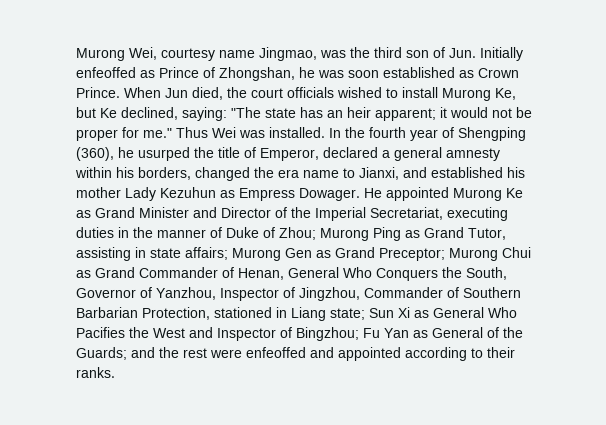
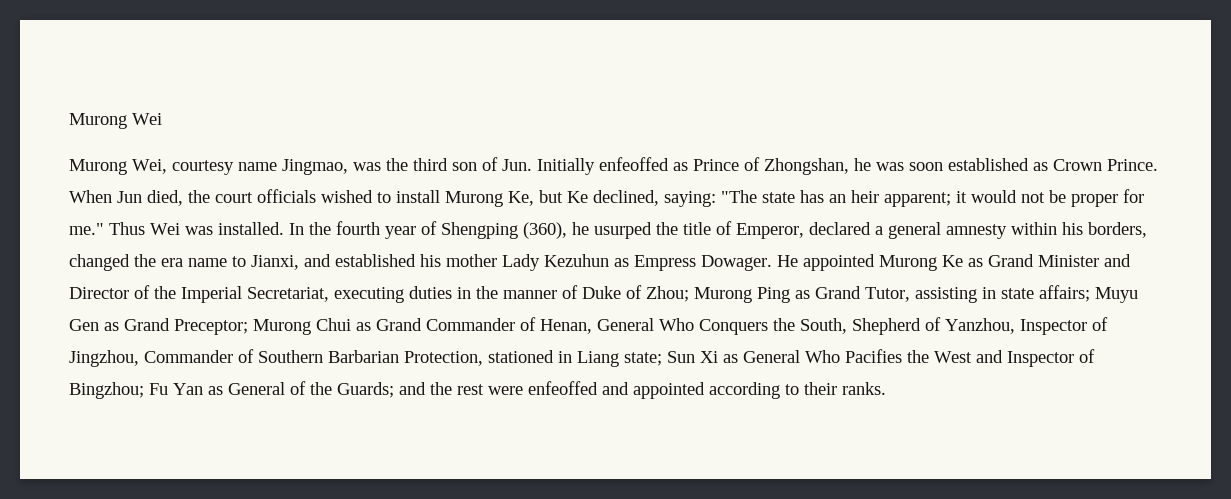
[76,48,125,61] Murong -> [69,113,162,129] [69,159,127,175] Murong Wei // Murong
[232,248,281,261] Murong -> [1095,287,1138,303] Muyu
[76,288,136,298] Governor -> [852,318,921,335] Shepherd

